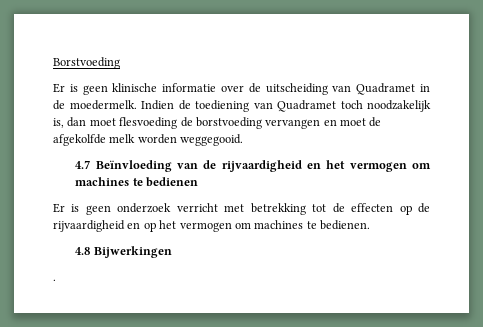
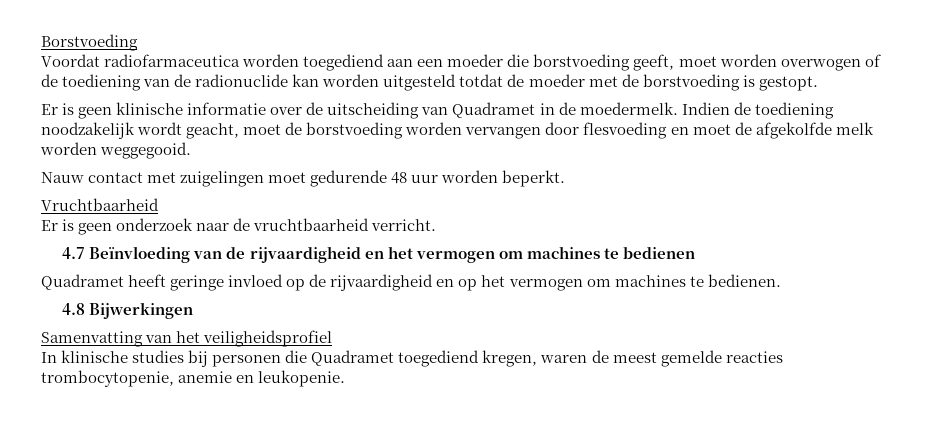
(120, 63) none -> [41,54,881,71] [41,74,818,91] // Voordat radiofarmaceutica worden toegediend aan een moeder die borstvoeding geeft, moet worden overwogen of de toediening van de radionuclide kan worden uitgesteld totdat de moeder met de borstvoeding is gestopt.
[253,100,431,112] [53,117,321,129] van Quadramet toch noodzakelijk is, dan moet flesvoeding de borstvoeding vervangen -> [41,122,668,139] noodzakelijk wordt geacht, moet de borstvoeding worden vervangen door flesvoeding
(244, 140) none -> [41,170,566,187] [41,198,159,211] [41,218,437,235] // Nauw contact met zuigelingen moet gedurende 48 uur worden beperkt. // Vruchtbaarheid // Er is geen onderzoek naar de vruchtbaarheid verricht.
[53,203,394,215] Er is geen onderzoek verricht met betrekking tot de effecten -> [41,274,284,291] Quadramet heeft geringe invloed
[53,279,56,281] . -> [41,330,333,347] [41,350,783,367] [41,370,346,387] Samenvatting van het veiligheidsprofiel // In klinische studies bij personen die Quadramet toegediend kregen, waren de meest gemelde reacties trombocytopenie, anemie en leukopenie.

